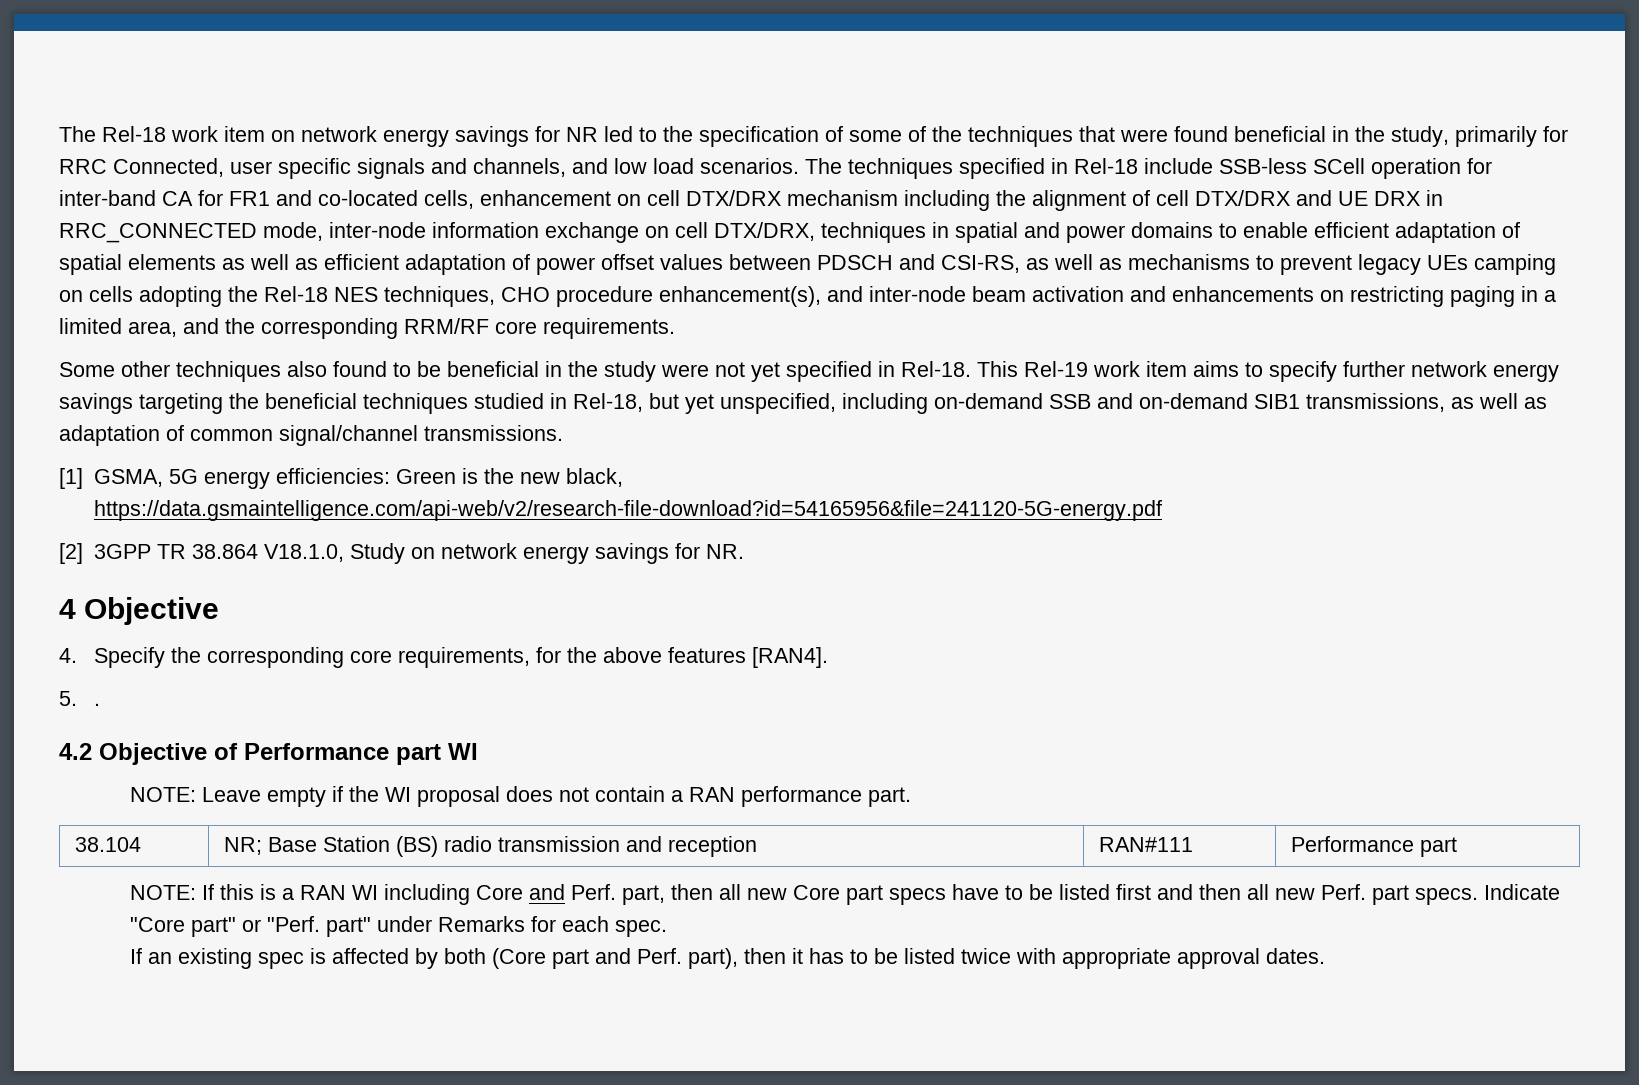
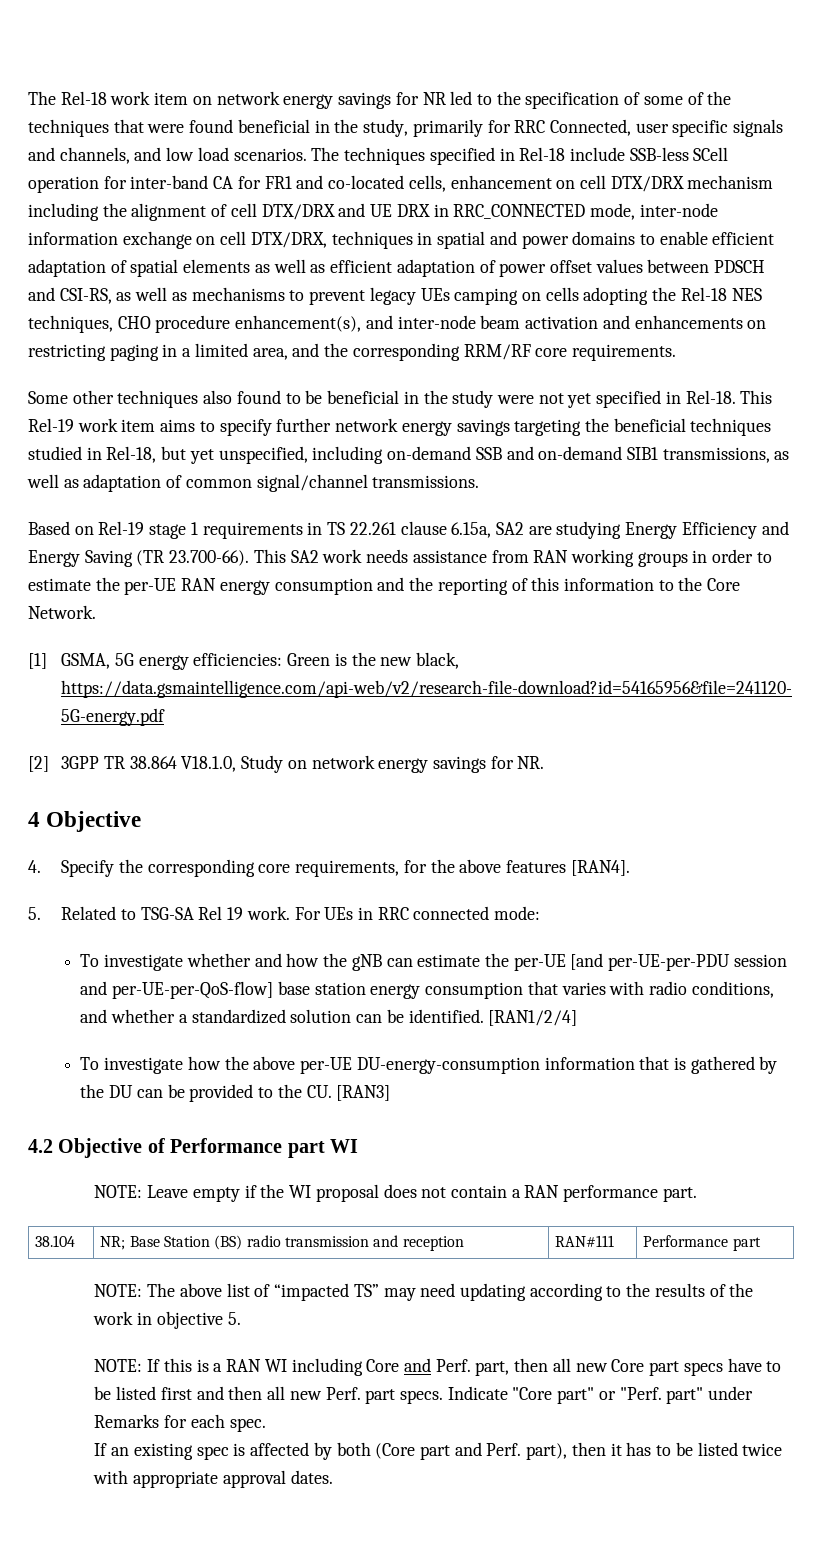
(563, 433) none -> [28,521,789,539] [28,549,772,567] [28,577,741,595] [28,605,96,619] // Based on Rel-19 stage 1 requirements in TS 22.261 clause 6.15a, SA2 are studying Energy Efficiency and Energy Saving (TR 23.700-66). This SA2 work needs assistance from RAN working groups in order to estimate the per-UE RAN energy consumption and the reporting of this information to the Core Network.
[94,703,101,706] . -> [61,906,541,920] [80,953,787,971] [80,981,774,999] [80,1009,578,1026] [80,1056,778,1074] [80,1084,391,1102] Related to TSG-SA Rel 19 work. For UEs in RRC connected mode: // To investigate whether and how the gNB can estimate the per-UE [and per-UE-per-PDU session and per-UE-per-QoS-flow] base station energy consumption that varies with radio conditions, and whether a standardized solution can be identified. [RAN1/2/4] // To investigate how the above per-UE DU-energy-consumption information that is gathered by the DU can be provided to the CU. [RAN3]
(1457, 847) none -> [94,1283,754,1301] [93,1311,241,1329] // NOTE: The above list of “impacted TS” may need updating according to the results of the work in objective 5.

